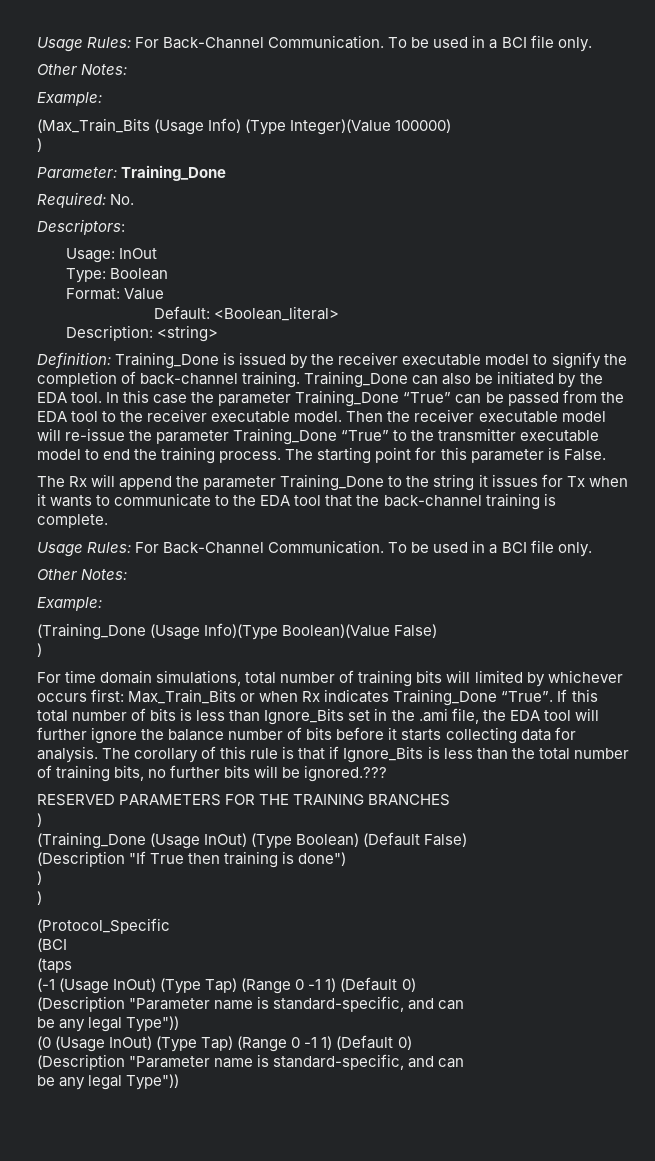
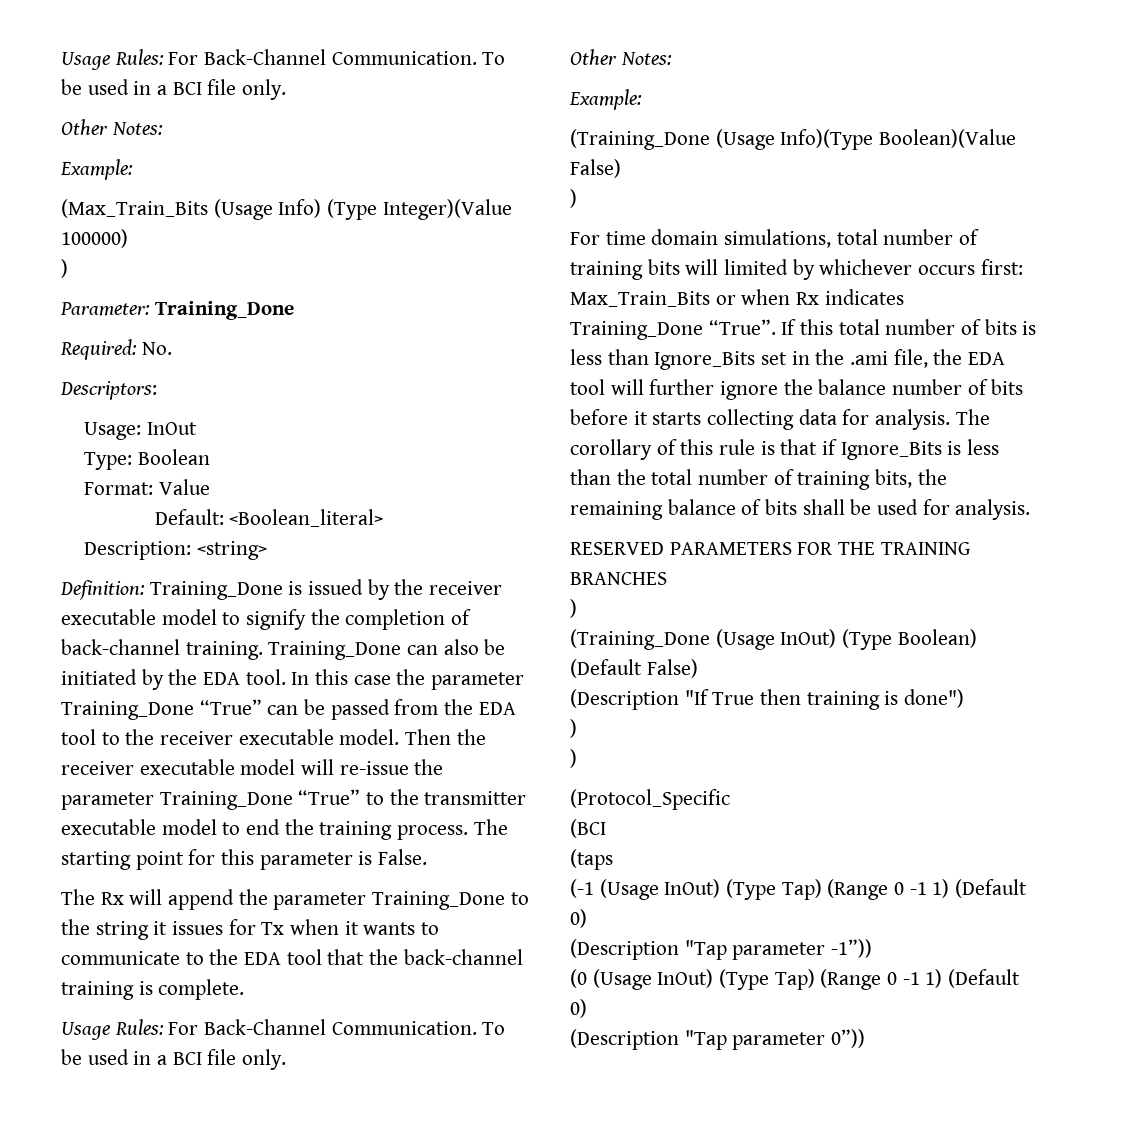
[148,765,388,782] no further bits will be ignored.??? -> [917,469,947,485] [570,499,1031,520] the remaining balance of bits shall be used for analysis.
[129,996,465,1012] [37,1016,180,1032] "Parameter name is standard-specific, and can // be any legal Type")) -> [684,939,873,960] "Tap parameter -1”))
[129,1054,465,1070] [37,1074,180,1090] "Parameter name is standard-specific, and can // be any legal Type")) -> [684,1029,866,1050] "Tap parameter 0”))

